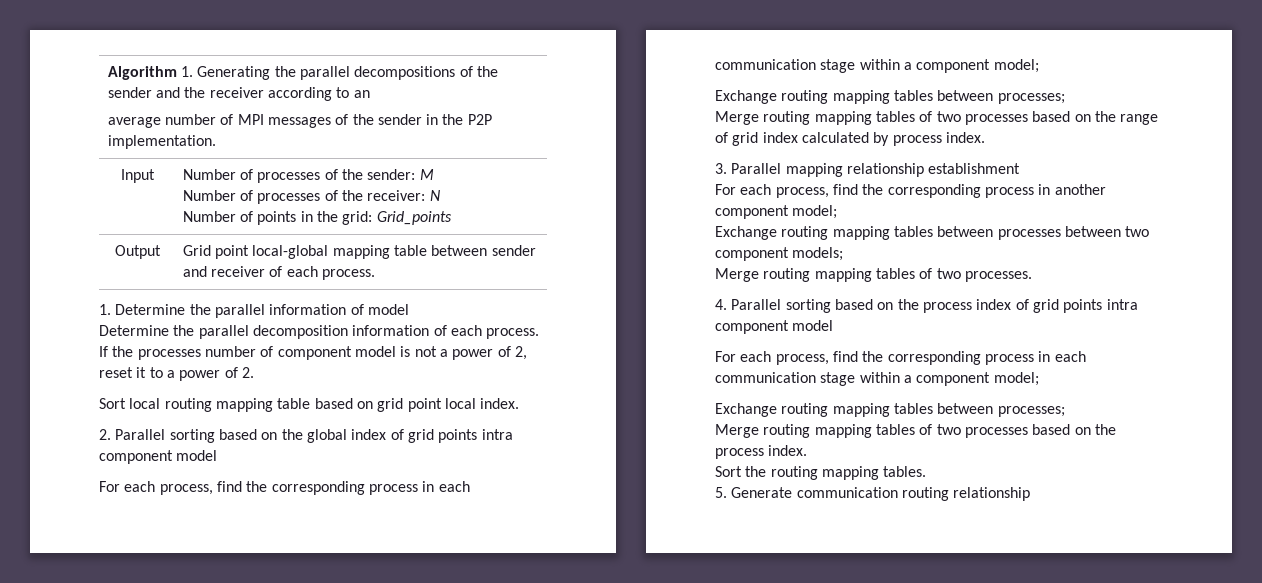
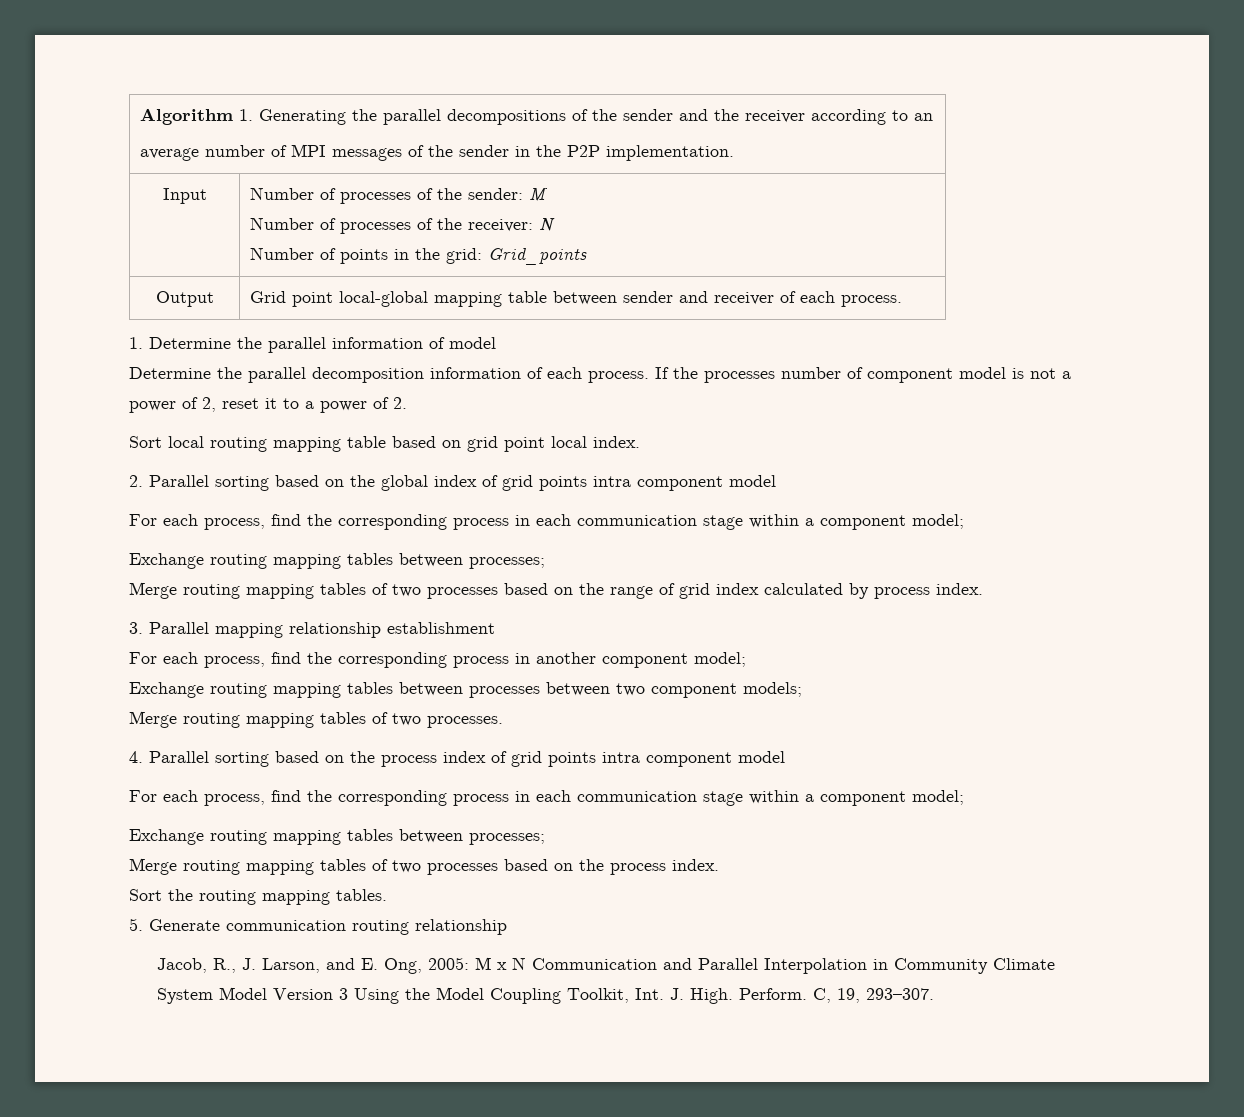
(1031, 494) none -> [156,957,1055,974] [156,987,934,1004] // Jacob, R., J. Larson, and E. Ong, 2005: M x N Communication and Parallel Interpolation in Community Climate System Model Version 3 Using the Model Coupling Toolkit, Int. J. High. Perform. C, 19, 293–307.

